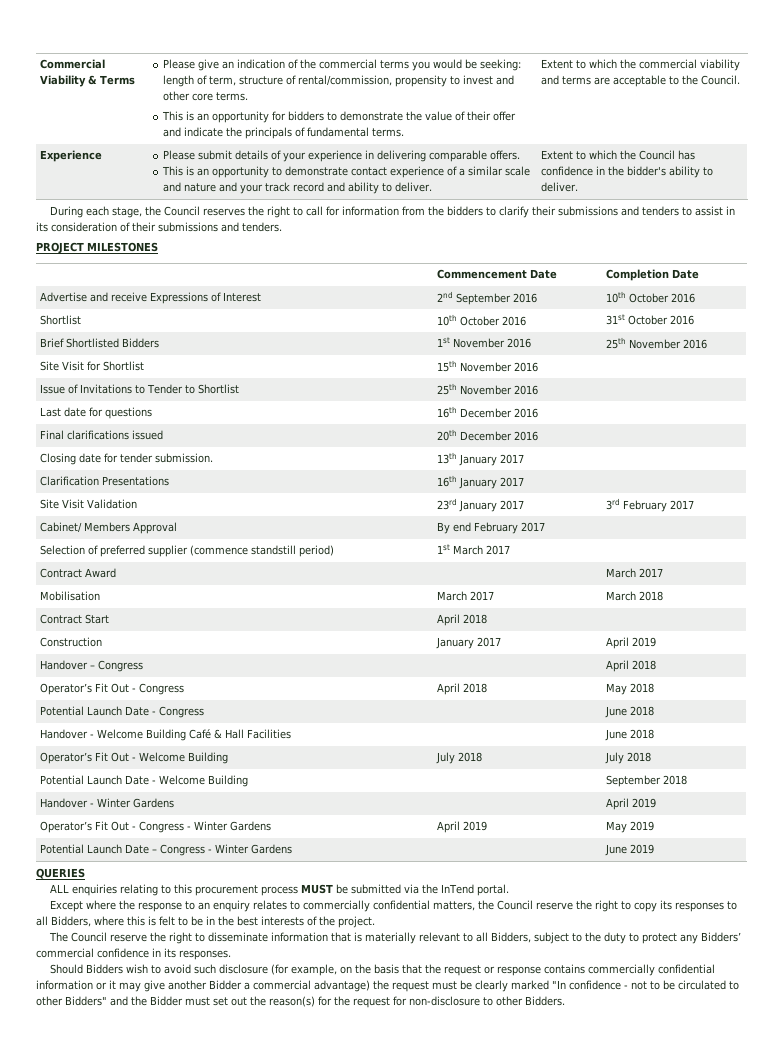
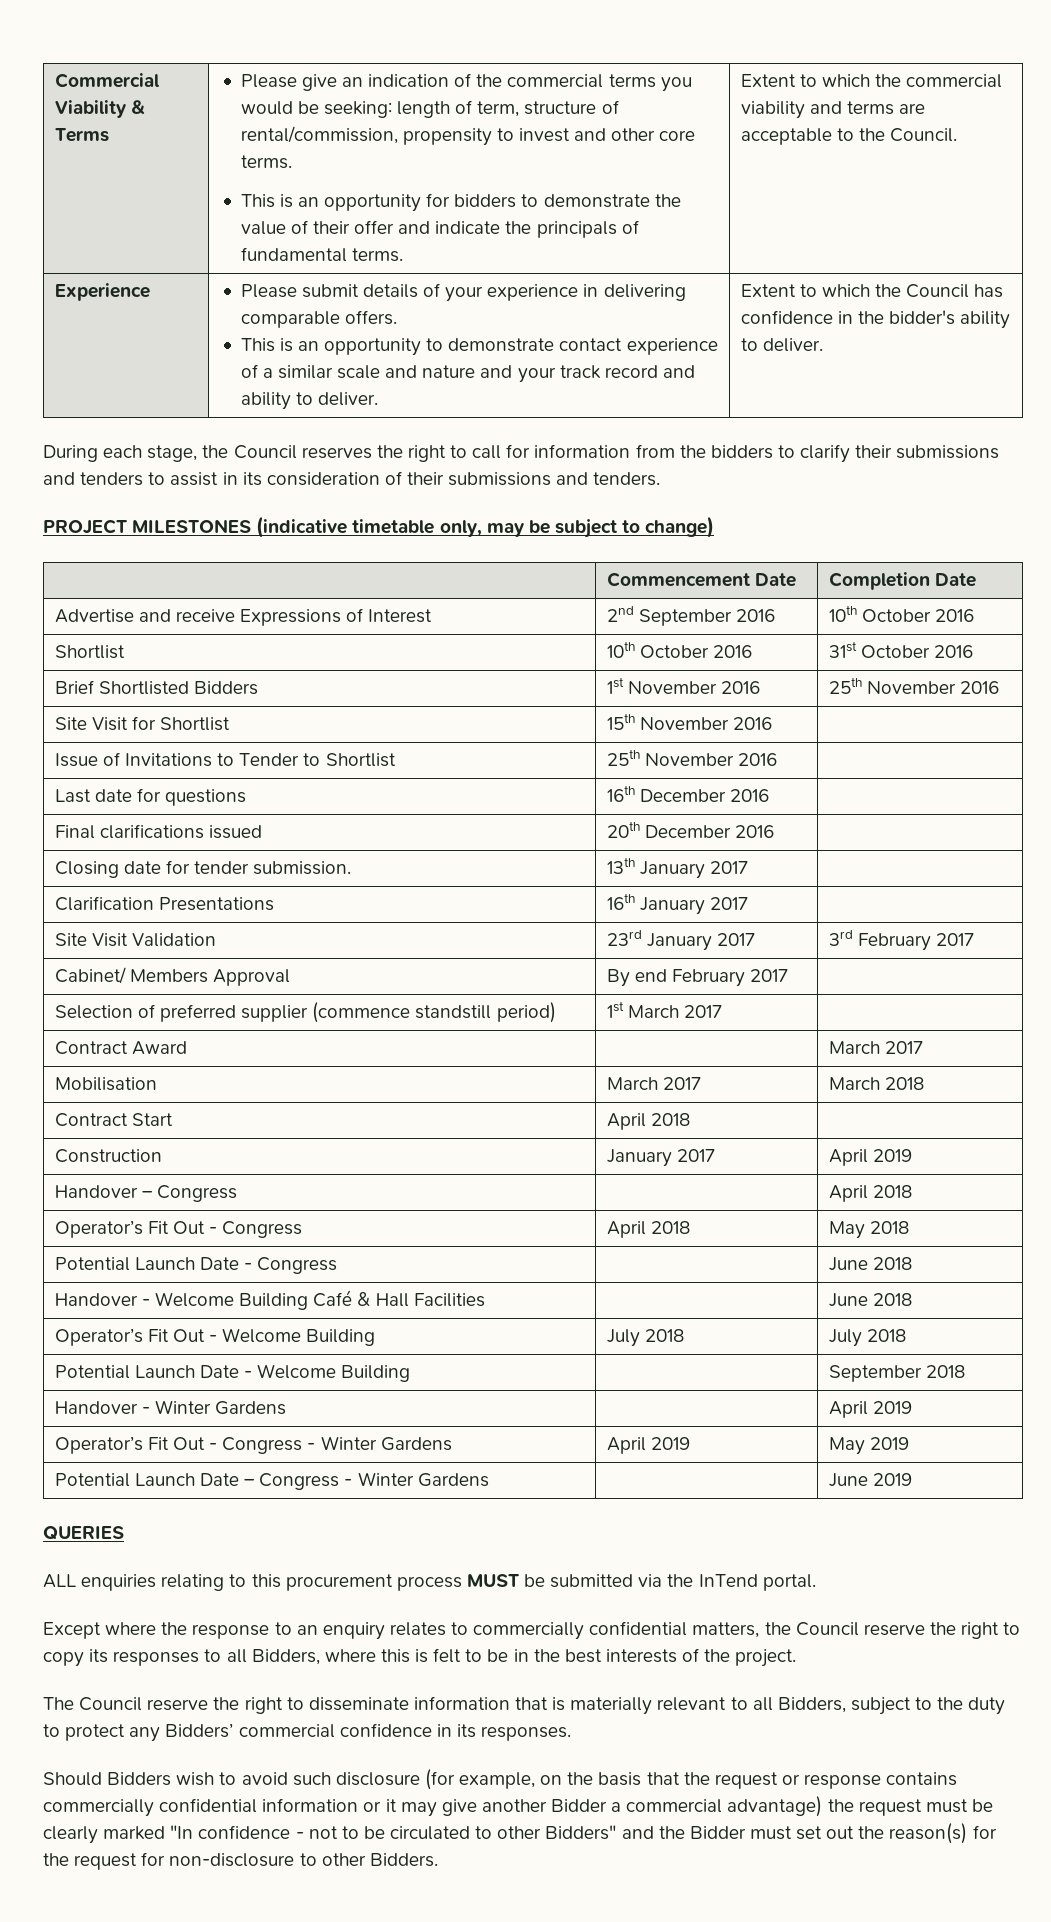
(158, 247) none -> [256,516,715,538] (indicative timetable only, may be subject to change)

